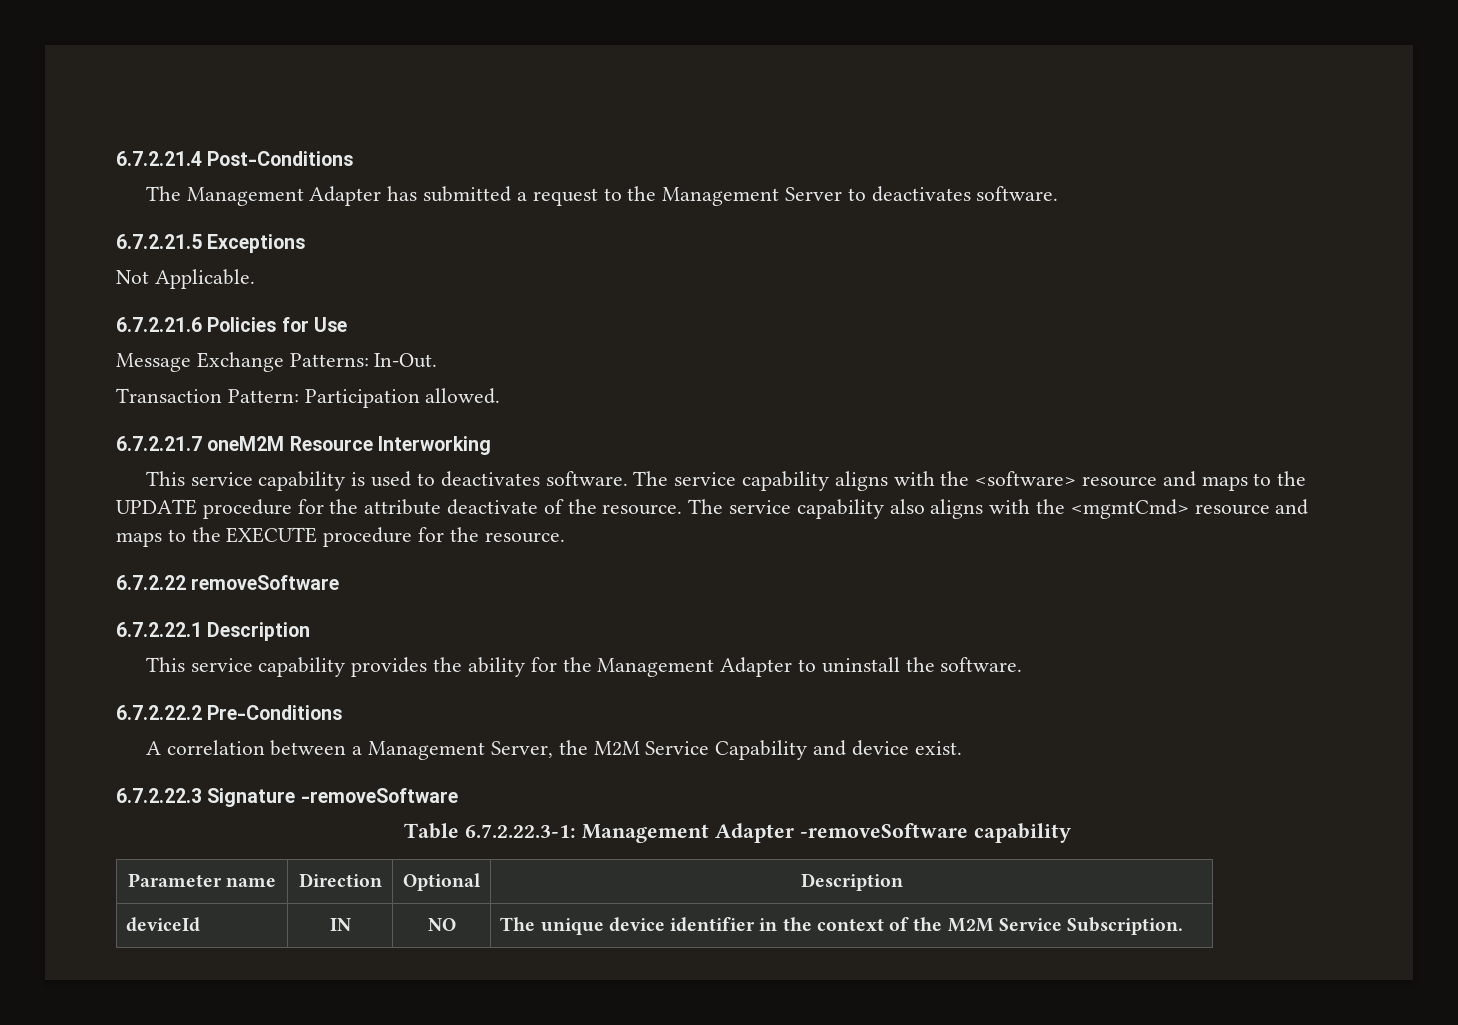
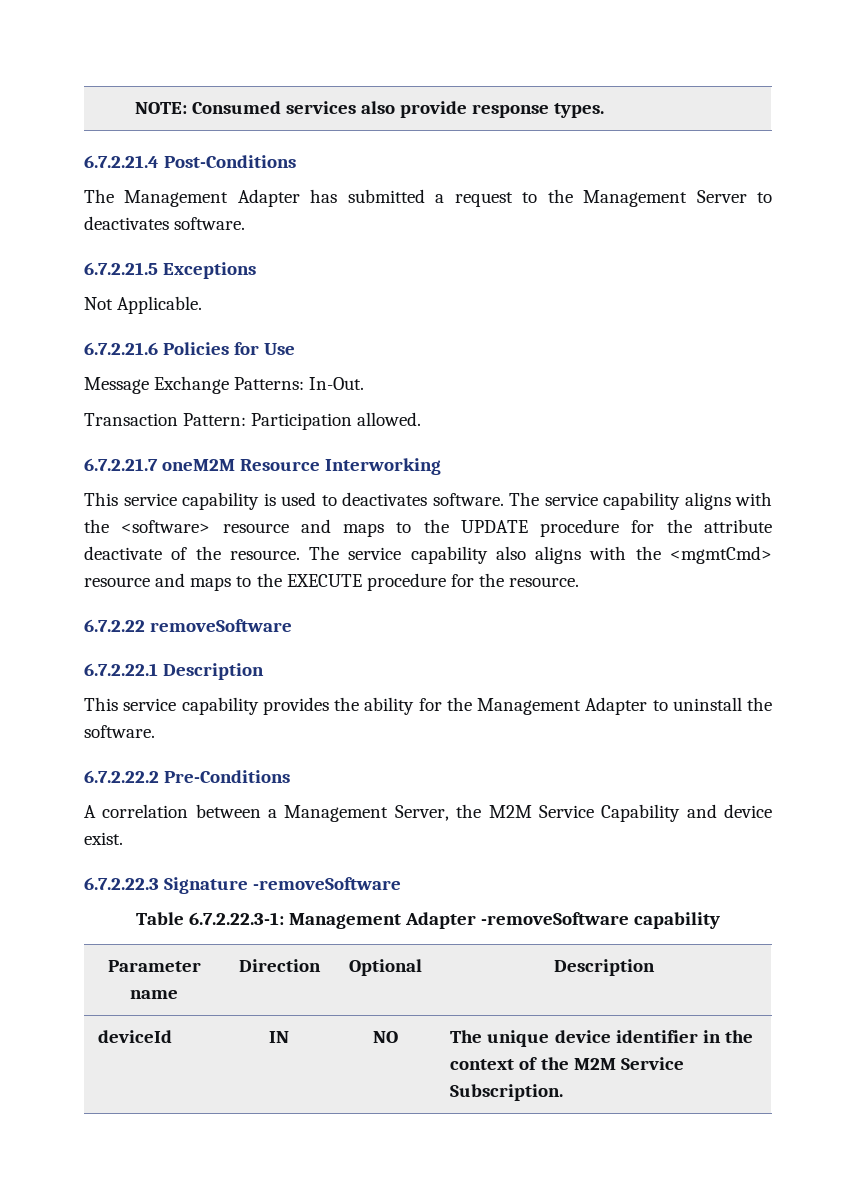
(116, 158) none -> [134,101,605,118] NOTE: Consumed services also provide response types. //

